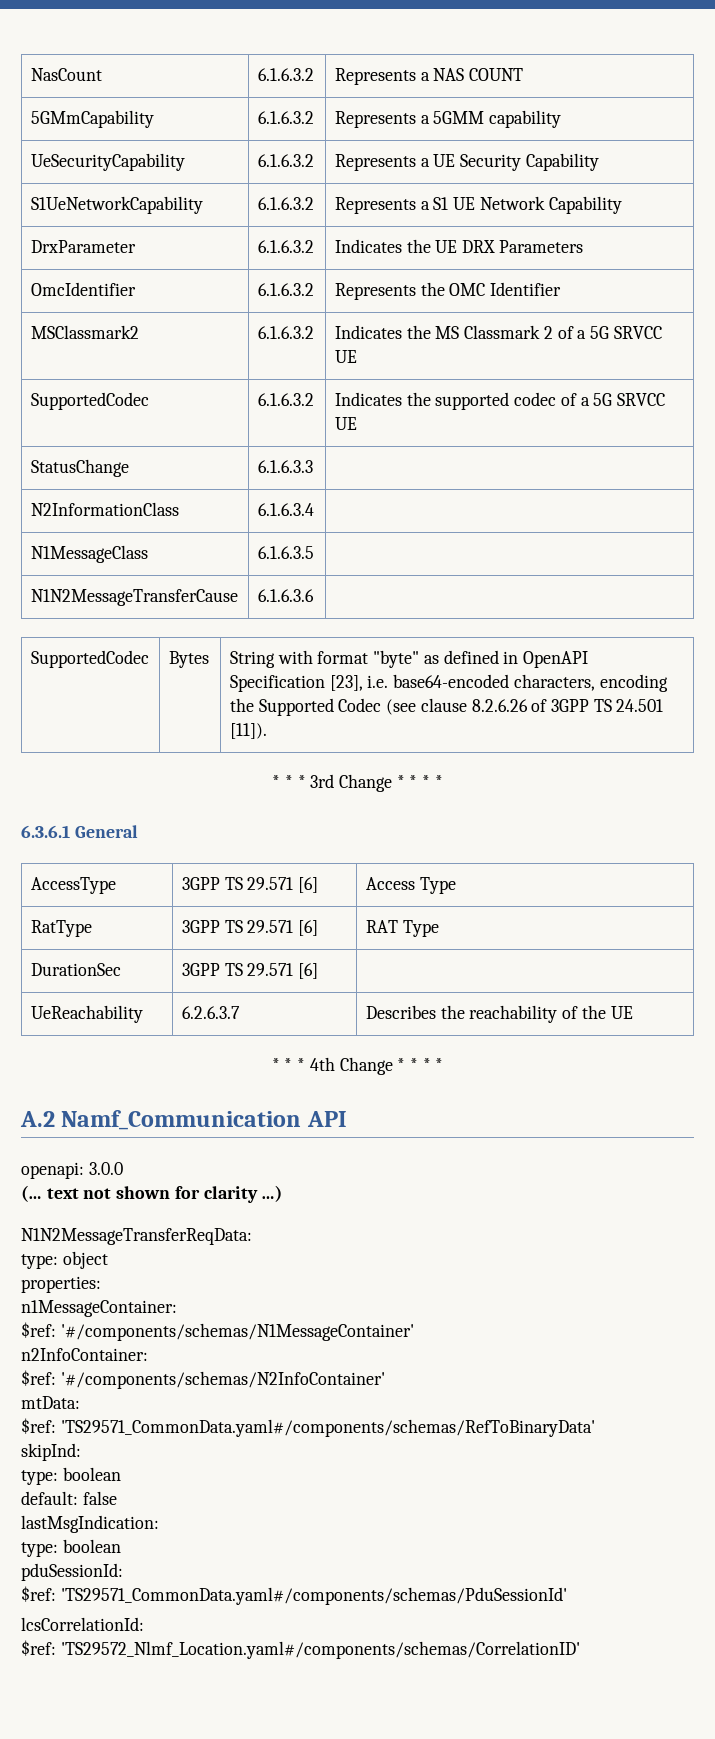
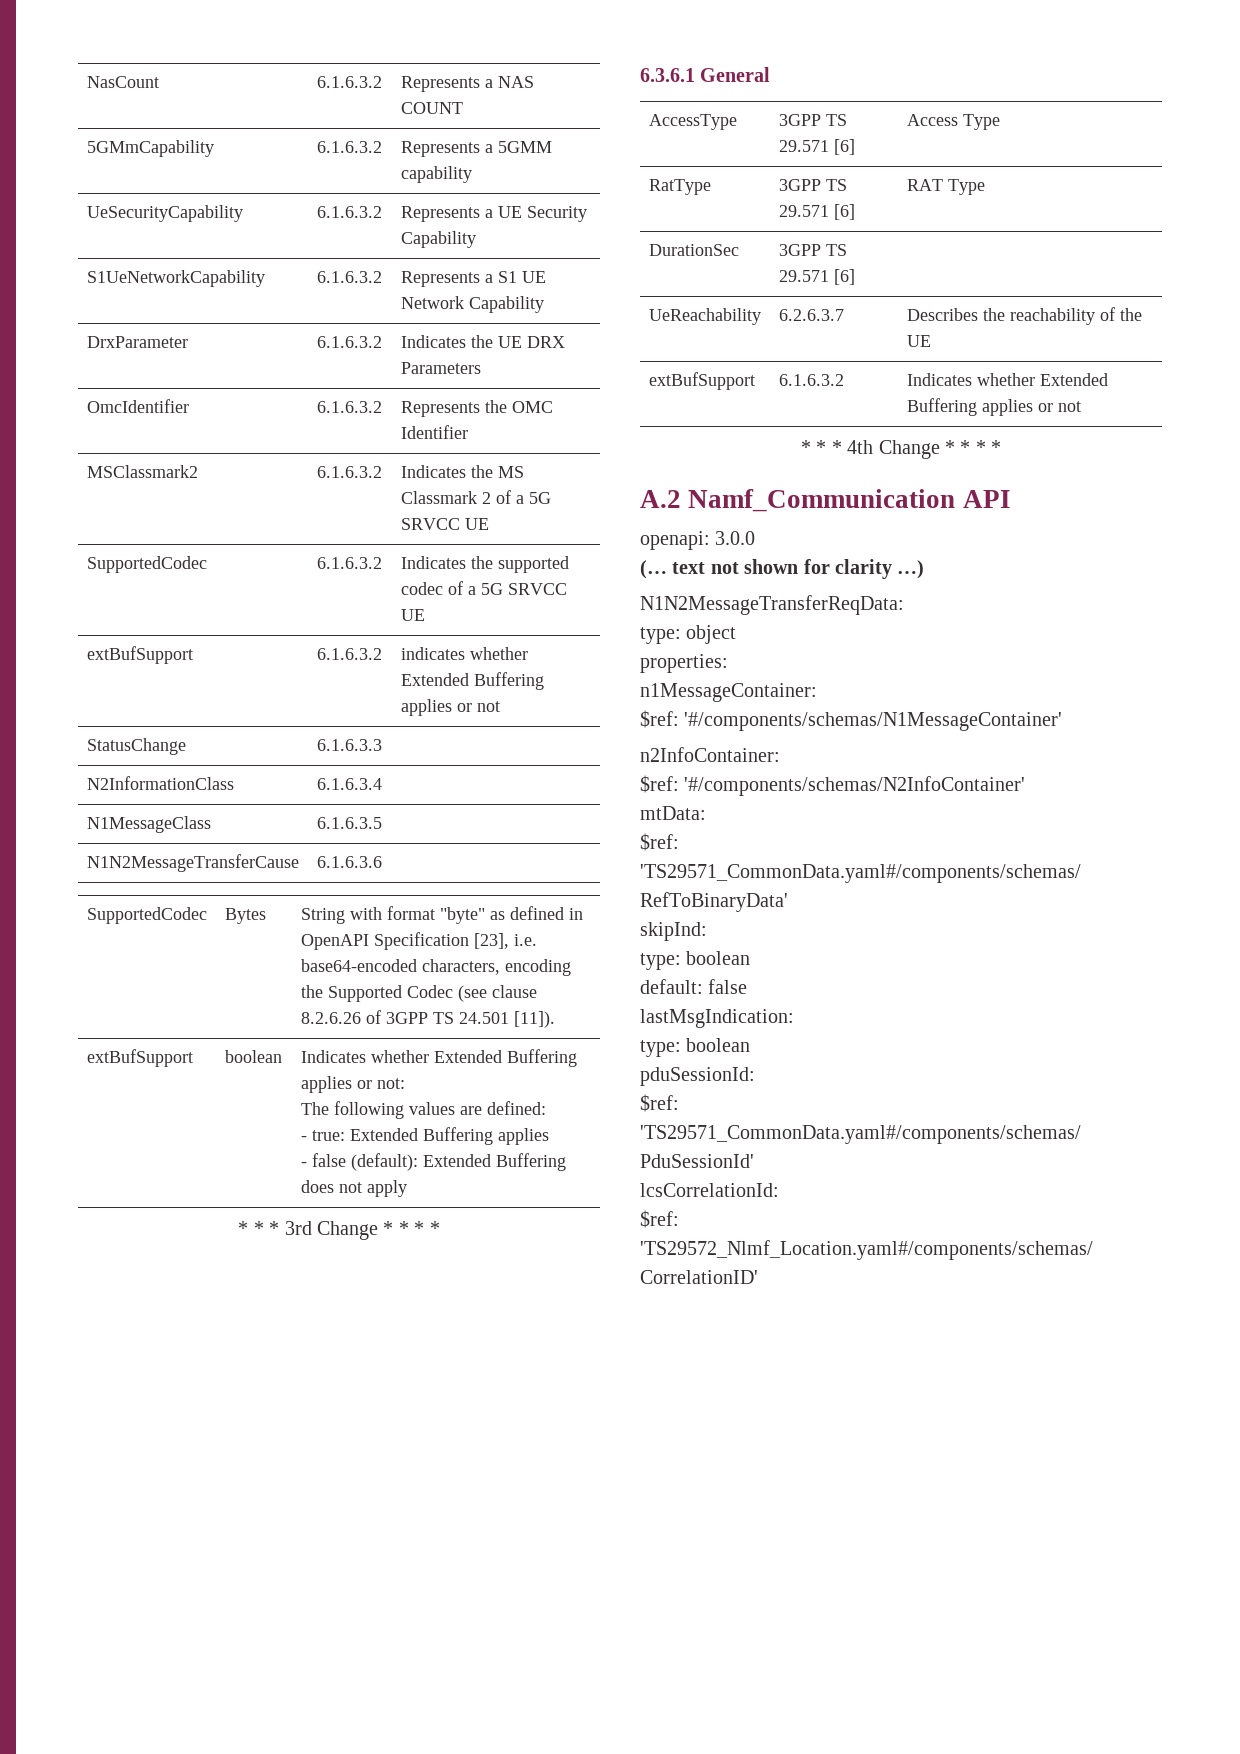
(357, 423) none -> [86,646,193,664] [316,648,382,660] [400,647,528,660] [400,672,544,690] [400,699,500,716] // extBufSupport | 6.1.6.3.2 | indicates whether Extended Buffering applies or not
(267, 731) none -> [86,1049,193,1067] [224,1050,282,1063] [300,1049,577,1067] [300,1076,405,1093] [300,1101,546,1119] [300,1127,549,1145] [300,1153,566,1171] [300,1180,407,1197] // extBufSupport | boolean | Indicates whether Extended Buffering applies or not: // The following values are defined: // - true: Extended Buffering applies // - false (default): Extended Buffering does not apply
(633, 1012) none -> [648,372,755,390] [778,374,844,386] [906,373,1108,386] [906,398,1081,416] // extBufSupport | 6.1.6.3.2 | Indicates whether Extended Buffering applies or not

